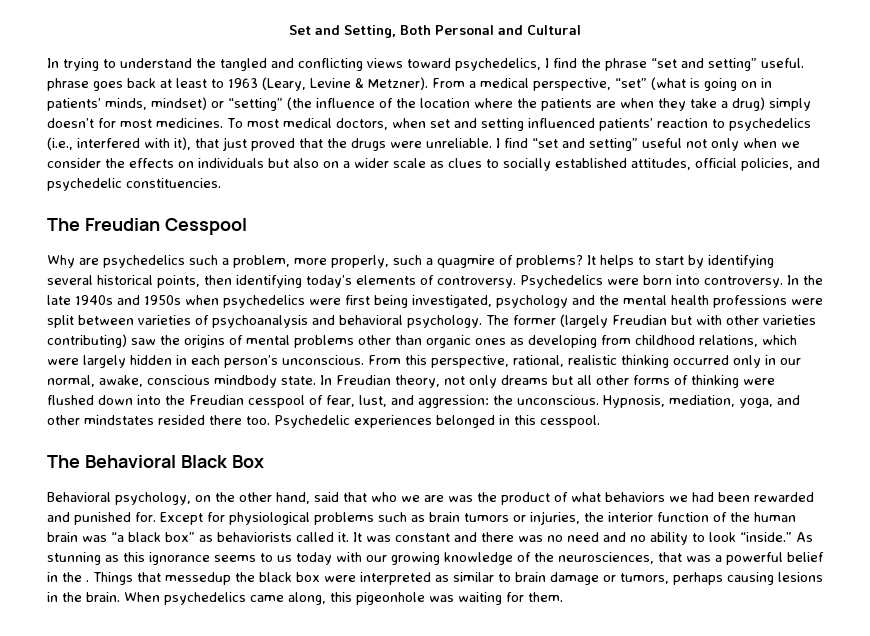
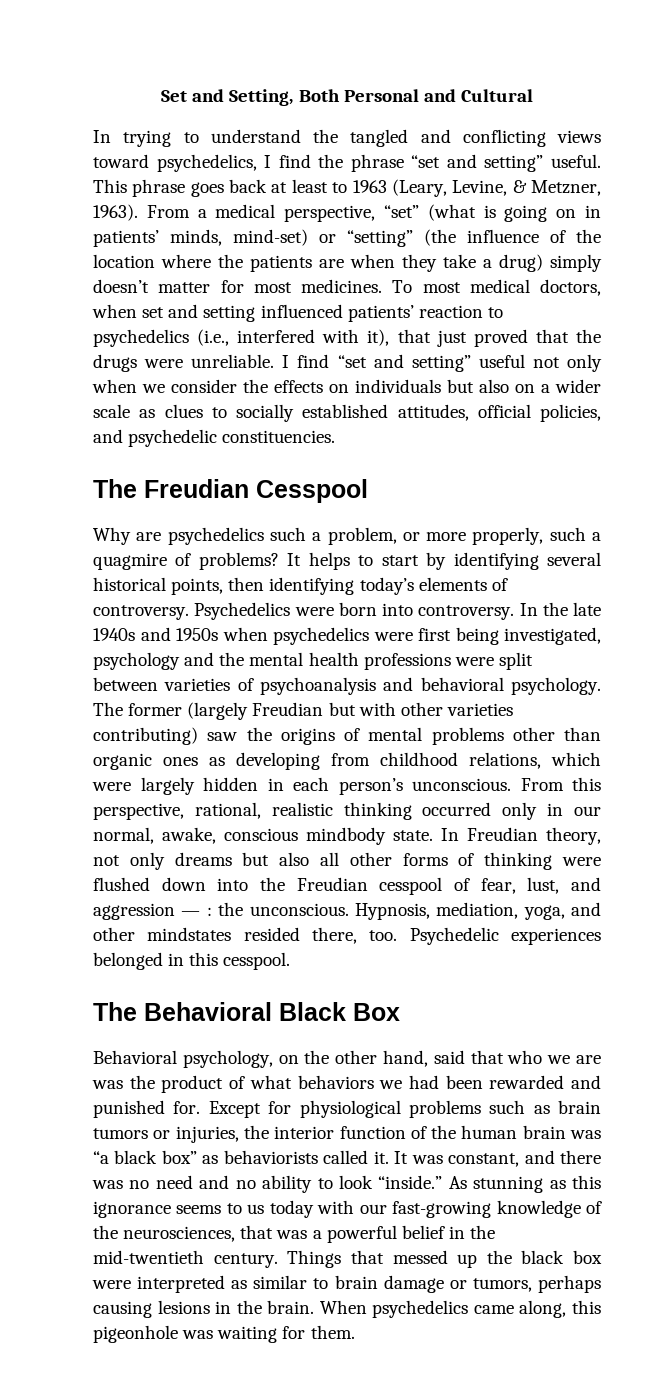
(804, 63) none -> [93,179,127,193] This
[310,77,428,90] Levine & Metzner). -> [452,180,602,196] [93,204,138,221] Levine, & Metzner, 1963).
[151,97,207,110] mindset) -> [233,229,308,246] mind-set)
(94, 123) none -> [158,282,211,293] matter
(290, 261) none -> [402,532,420,541] or
(573, 380) none -> [279,852,310,866] also
[418,395,489,408] aggression: -> [93,903,212,920] aggression — :
[209,415,242,425] there -> [312,927,357,944] there,
[395,533,450,542] constant -> [448,1153,520,1167] constant,
[391,552,440,565] growing -> [392,1201,492,1218] fast-growing
[86,572,231,585] . Things that messedup -> [93,1250,478,1268] mid-twentieth century. Things that messed up

